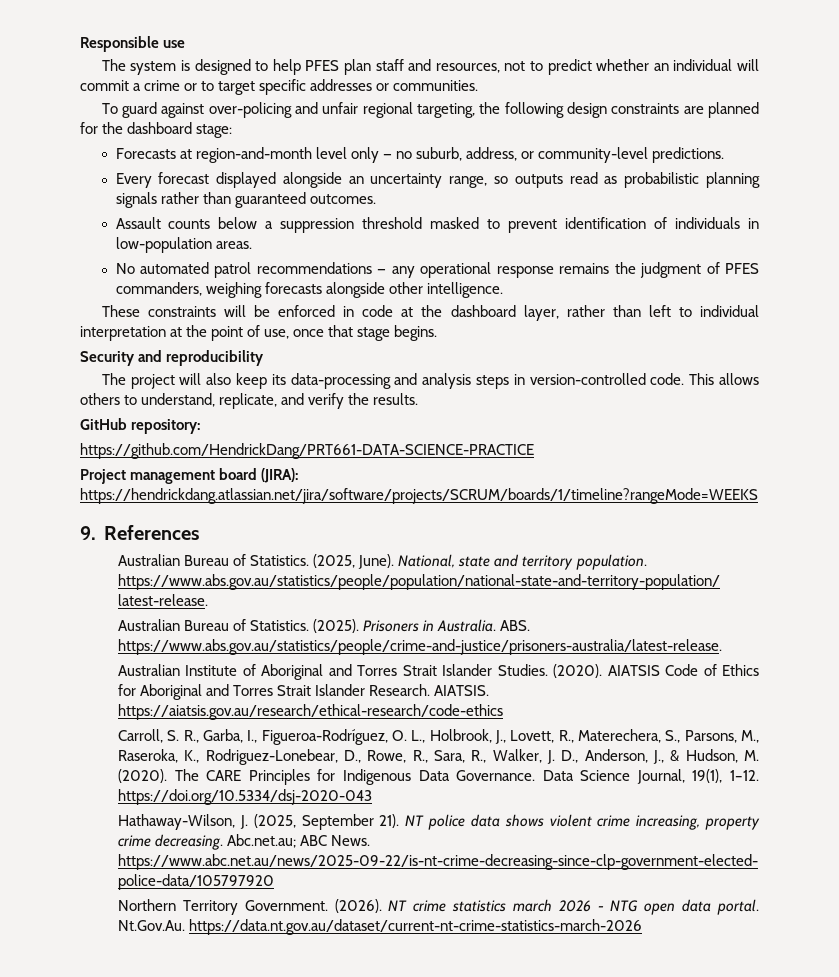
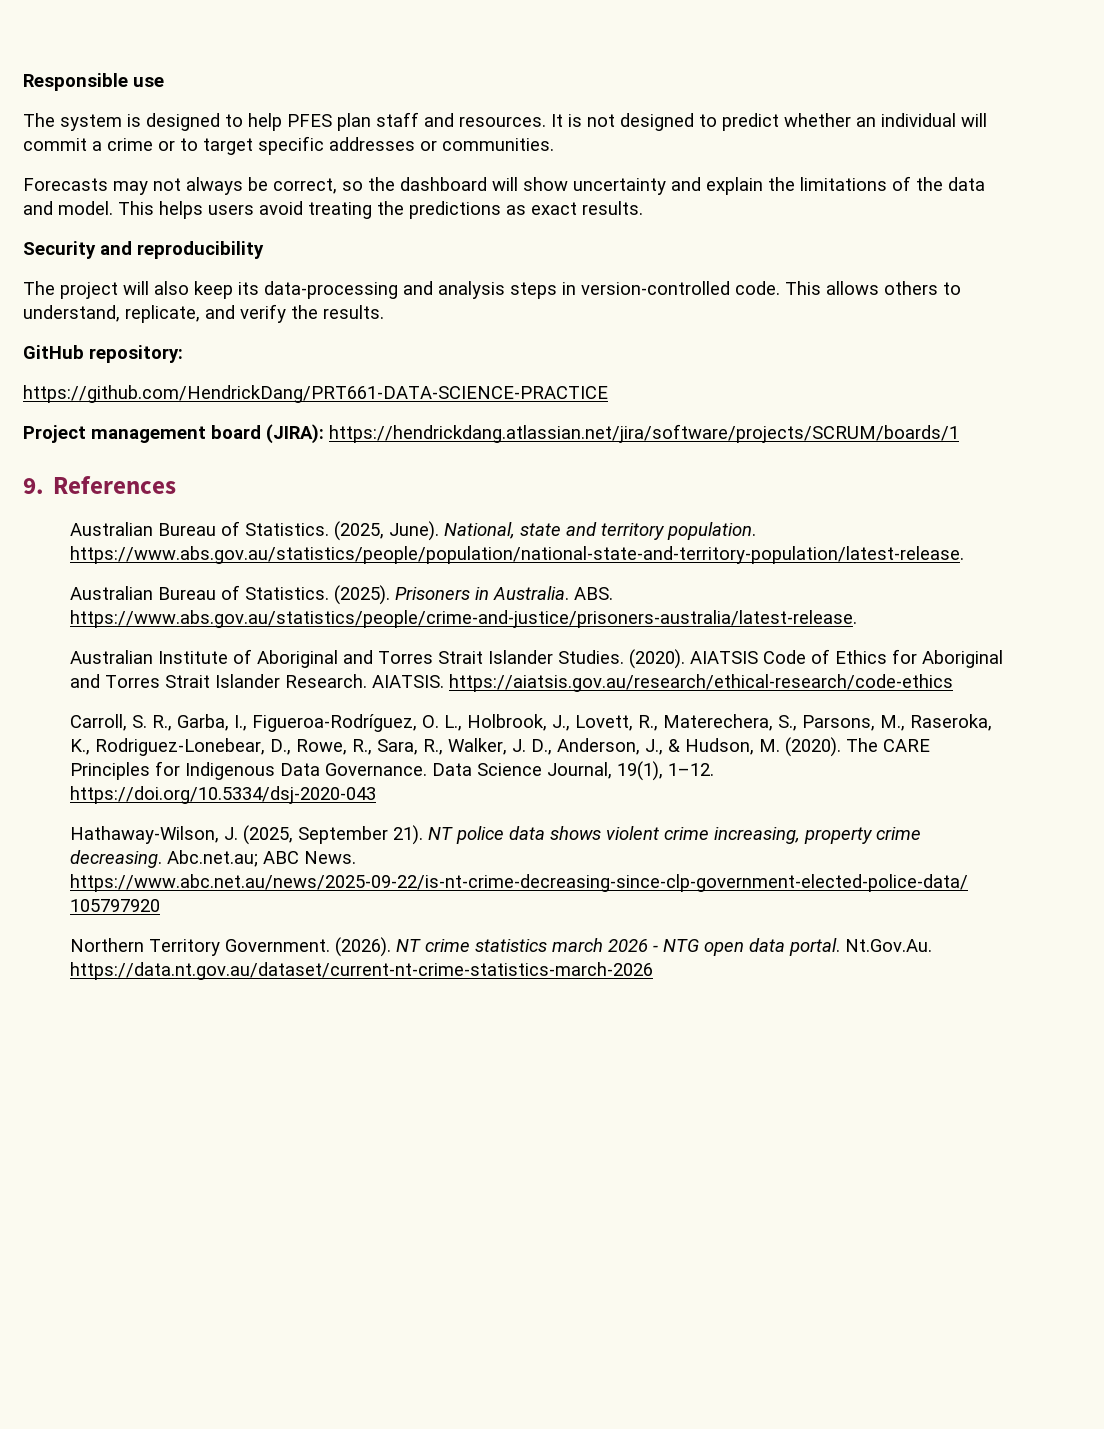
[435,61,526,73] resources, not -> [459,113,694,131] resources. It is not designed
[101,102,759,118] [80,122,233,138] [115,147,725,163] [115,172,760,188] [115,192,376,208] [115,217,759,233] [115,237,252,253] [115,262,760,278] [115,282,503,298] [101,305,759,321] [80,325,438,341] To guard against over-policing and unfair regional targeting, the following design constraints are planned for the dashboard stage: // Forecasts at region-and-month level only — no suburb, address, or community-level predictions. // Every forecast displayed alongside an uncertainty range, so outputs read as probabilistic planning signals rather than guaranteed outcomes. // Assault counts below a suppression threshold masked to prevent identification of individuals in low-population areas. // No automated patrol recommendations — any operational response remains the judgment of PFES commanders, weighing forecasts alongside other intelligence. // These constraints will be enforced in code at the dashboard layer, rather than left to individual interpretation at the point of use, once that stage begins. -> [23,176,985,195] [23,201,643,219] Forecasts may not always be correct, so the dashboard will show uncertainty and explain the limitations of the data and model. This helps users avoid treating the predictions as exact results.
[80,488,758,504] https://hendrickdang.atlassian.net/jira/software/projects/SCRUM/boards/1/timeline?rangeMode=WEEKS -> [329,424,959,443] https://hendrickdang.atlassian.net/jira/software/projects/SCRUM/boards/1

